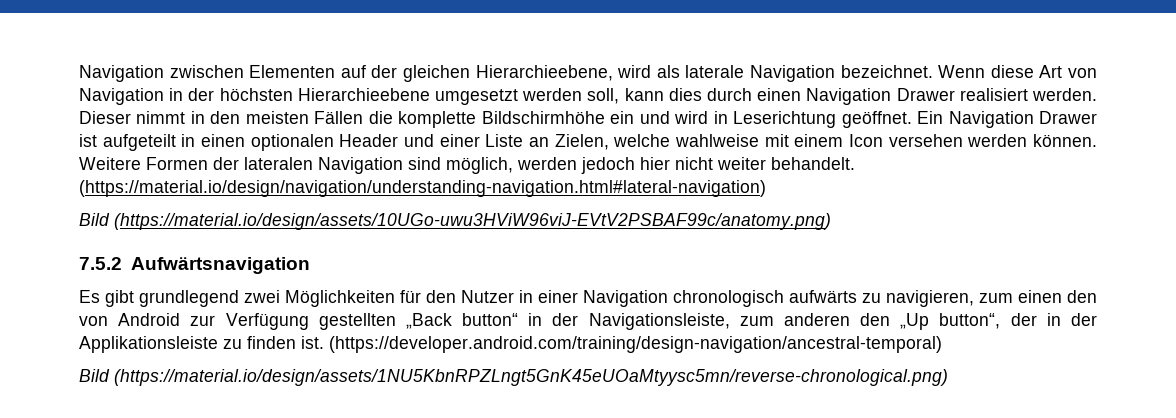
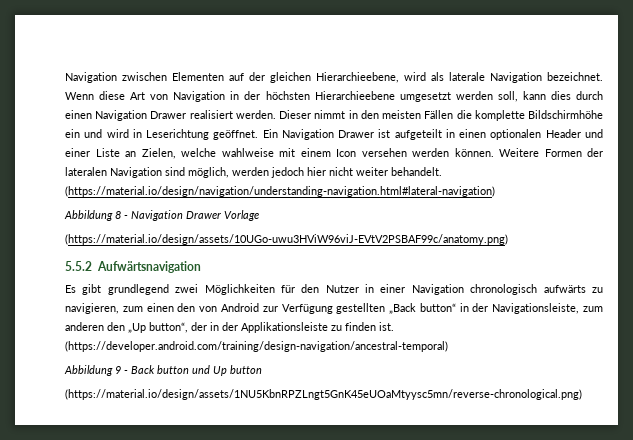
[79,213,110,226] Bild -> [64,210,259,221] Abbildung 8 - Navigation Drawer Vorlage //
[79,257,122,270] 7.5.2 -> [65,261,92,271] 5.5.2
[79,369,110,382] Bild -> [64,365,262,376] Abbildung 9 - Back button und Up button //

